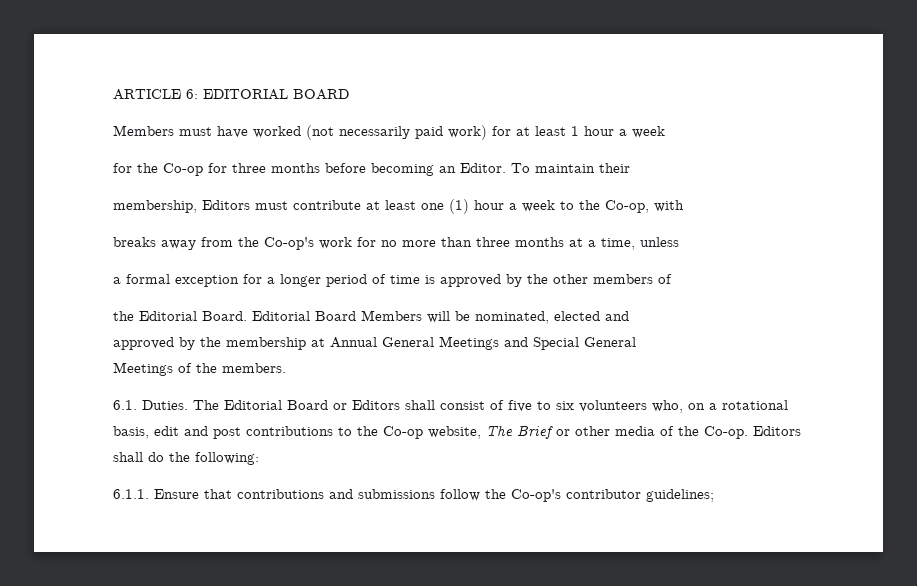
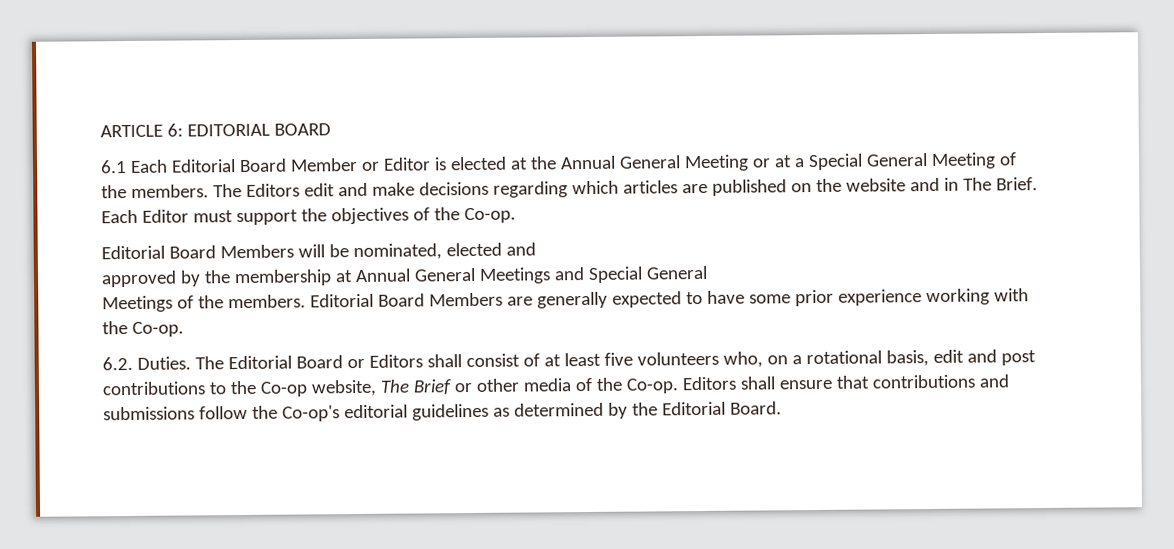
[113,125,665,140] [113,163,630,176] [113,199,684,214] [113,237,679,250] [113,274,672,287] [113,311,247,321] Members must have worked (not necessarily paid work) for at least 1 hour a week // for the Co-op for three months before becoming an Editor. To maintain their // membership, Editors must contribute at least one (1) hour a week to the Co-op, with // breaks away from the Co-op's work for no more than three months at a time, unless // a formal exception for a longer period of time is approved by the other members of // the Editorial Board. -> [100,152,1017,174] [101,177,1038,199] [101,207,516,226] 6.1 Each Editorial Board Member or Editor is elected at the Annual General Meeting or at a Special General Meeting of the members. The Editors edit and make decisions regarding which articles are published on the website and in The Brief. Each Editor must support the objectives of the Co-op. //
[113,400,137,410] // 6.1. -> [309,288,1029,309] [102,321,184,337] [102,356,133,371] Editorial Board Members are generally expected to have some prior experience working with the Co-op. // 6.2.
[508,400,574,412] five to six -> [543,352,633,367] at least five
[148,452,259,465] [113,489,199,499] do the following: // 6.1.1. Ensure -> [778,379,833,390] ensure
[566,489,714,502] contributor guidelines; -> [343,401,782,421] editorial guidelines as determined by the Editorial Board.

